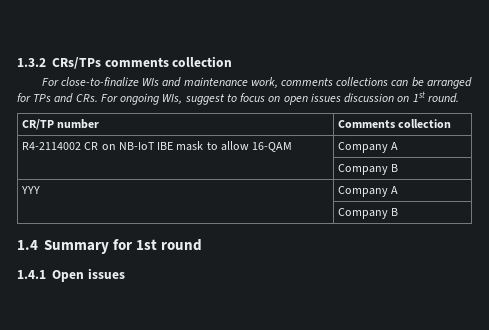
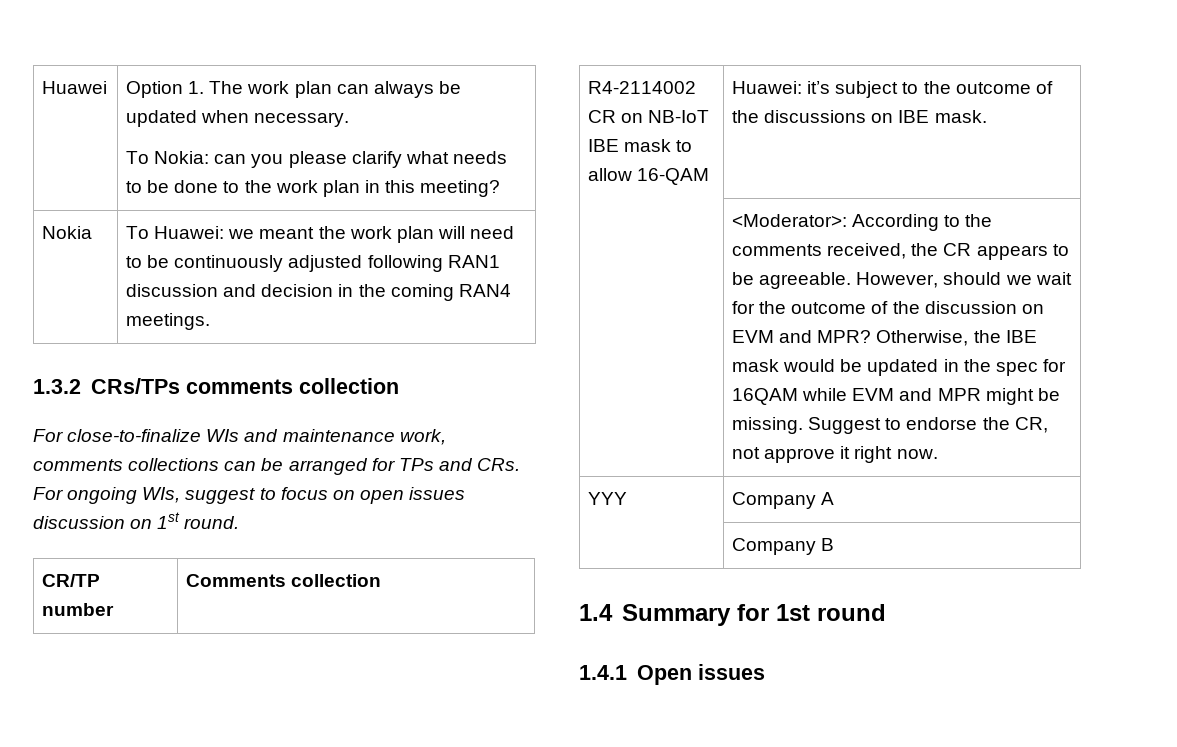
(17, 62) none -> [42,81,108,94] [126,81,462,98] [126,110,350,127] [126,151,508,168] [126,180,501,197] [42,226,93,239] [126,226,515,243] [126,255,500,272] [126,284,511,301] [126,313,211,330] Huawei | Option 1. The work plan can always be updated when necessary. // To Nokia: can you please clarify what needs to be done to the work plan in this meeting? // Nokia | To Huawei: we meant the work plan will need to be continuously adjusted following RAN1 discussion and decision in the coming RAN4 meetings. //
[338,142,399,153] [338,164,399,175] Company A // | Company B -> [732,81,1053,98] [732,110,987,123] [732,214,993,231] [732,243,1069,260] [732,272,1072,289] [732,301,1044,314] [732,330,1037,346] [732,359,1067,376] [732,388,1060,405] [732,417,1048,434] [732,446,938,463] Huawei: it’s subject to the outcome of the discussions on IBE mask. // | <Moderator>: According to the comments received, the CR appears to be agreeable. However, should we wait for the outcome of the discussion on EVM and MPR? Otherwise, the IBE mask would be updated in the spec for 16QAM while EVM and MPR might be missing. Suggest to endorse the CR, not approve it right now.

